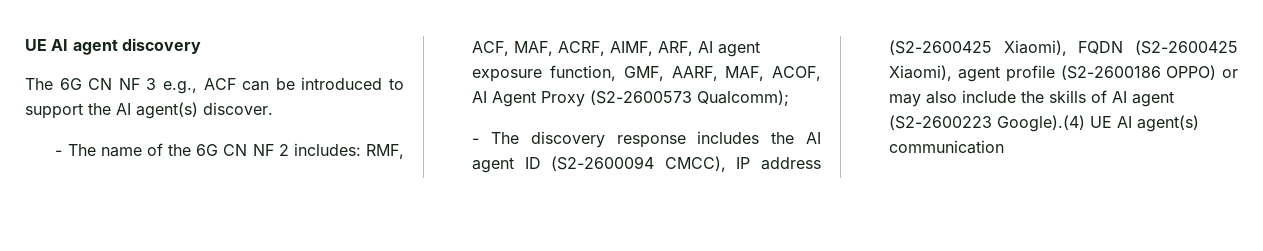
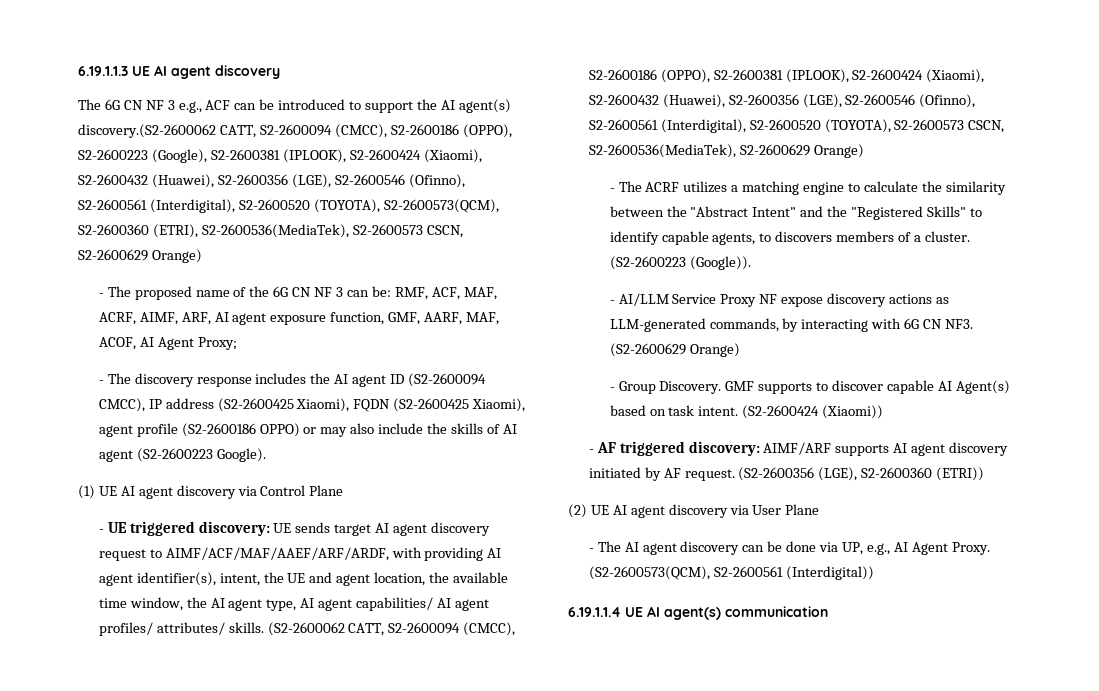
(25, 45) none -> [78,66,128,76] 6.19.1.1.3
[203,102,273,115] [55,144,96,156] discover. // - The -> [78,124,512,138] [78,149,482,163] [78,174,465,188] [78,199,499,213] [78,224,463,238] [78,249,202,263] [98,286,192,300] discovery.(S2-2600062 CATT, S2-2600094 (CMCC), S2-2600186 (OPPO), S2-2600223 (Google), S2-2600381 (IPLOOK), S2-2600424 (Xiaomi), S2-2600432 (Huawei), S2-2600356 (LGE), S2-2600546 (Ofinno), S2-2600561 (Interdigital), S2-2600520 (TOYOTA), S2-2600573(QCM), S2-2600360 (ETRI), S2-2600536(MediaTek), S2-2600573 CSCN, S2-2600629 Orange) // - The proposed
[278,143,361,156] 2 includes: -> [336,286,391,297] 3 can be:
[541,90,790,107] Proxy (S2-2600573 Qualcomm); -> [197,337,237,350] Proxy;
[997,115,1086,132] Google).(4) -> [216,448,266,462] [78,485,344,499] [98,521,491,536] [98,547,502,561] [98,572,509,586] [98,597,489,611] [98,622,516,636] [588,69,985,83] [588,94,976,108] [588,119,1005,133] [588,144,864,158] [609,181,1006,195] [609,206,982,220] [609,231,970,245] [609,256,751,270] [609,293,949,307] [609,318,974,332] [609,343,740,357] [609,380,1010,394] [609,405,884,419] [588,441,1009,456] [588,467,985,481] [568,504,820,518] [588,541,990,555] [588,566,874,580] [568,607,621,617] Google). // (1) UE AI agent discovery via Control Plane // - UE triggered discovery: UE sends target AI agent discovery request to AIMF/ACF/MAF/AAEF/ARF/ARDF, with providing AI agent identifier(s), intent, the UE and agent location, the available time window, the AI agent type, AI agent capabilities/ AI agent profiles/ attributes/ skills. (S2-2600062 CATT, S2-2600094 (CMCC), S2-2600186 (OPPO), S2-2600381 (IPLOOK), S2-2600424 (Xiaomi), S2-2600432 (Huawei), S2-2600356 (LGE), S2-2600546 (Ofinno), S2-2600561 (Interdigital), S2-2600520 (TOYOTA), S2-2600573 CSCN, S2-2600536(MediaTek), S2-2600629 Orange) // - The ACRF utilizes a matching engine to calculate the similarity between the "Abstract Intent" and the "Registered Skills" to identify capable agents, to discovers members of a cluster. (S2-2600223 (Google)). // - AI/LLM Service Proxy NF expose discovery actions as LLM-generated commands, by interacting with 6G CN NF3. (S2-2600629 Orange) // - Group Discovery. GMF supports to discover capable AI Agent(s) based on task intent. (S2-2600424 (Xiaomi)) // - AF triggered discovery: AIMF/ARF supports AI agent discovery initiated by AF request. (S2-2600356 (LGE), S2-2600360 (ETRI)) // (2) UE AI agent discovery via User Plane // - The AI agent discovery can be done via UP, e.g., AI Agent Proxy. (S2-2600573(QCM), S2-2600561 (Interdigital)) // 6.19.1.1.4

